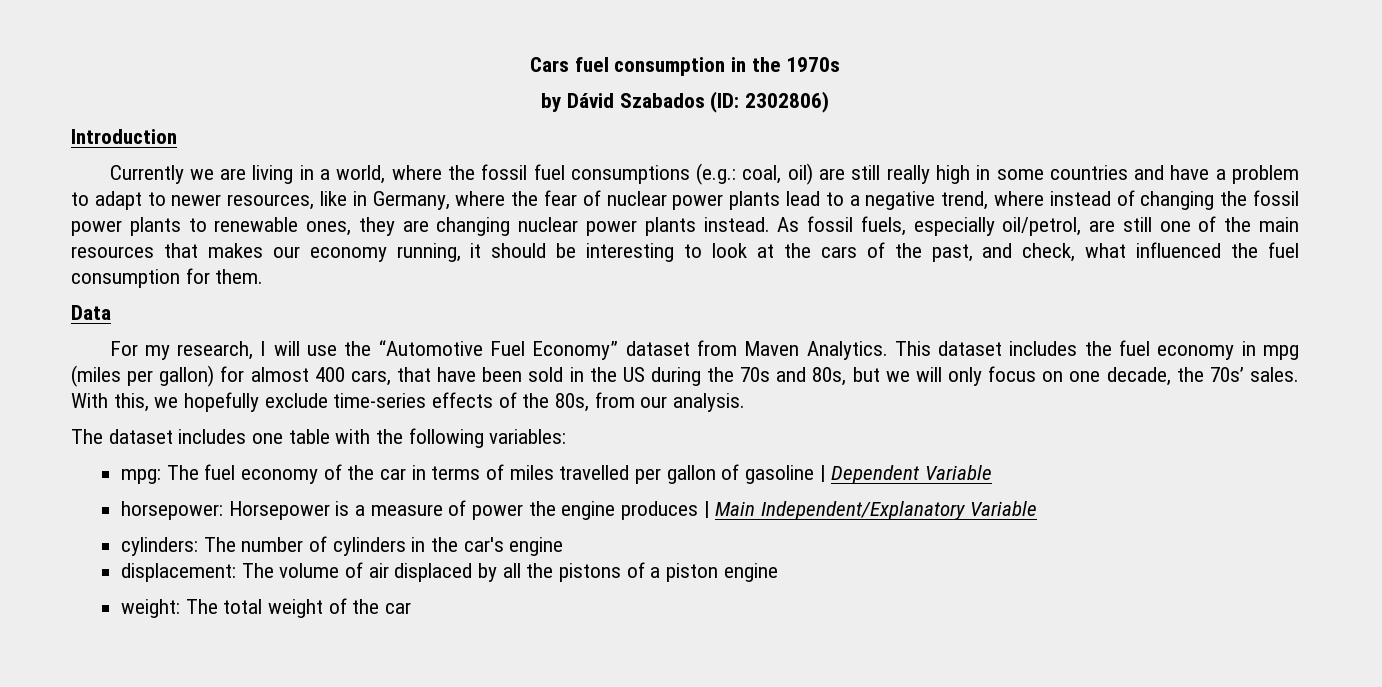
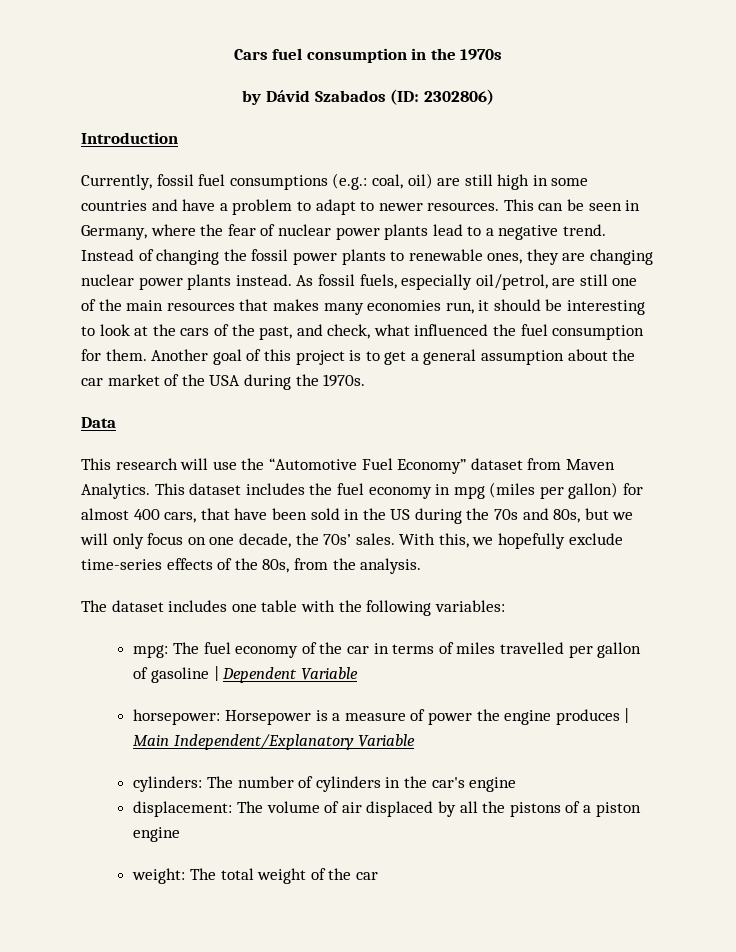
[109,165,475,184] Currently we are living in a world, where the -> [81,174,152,190] Currently,
[886,165,930,184] really -> (493, 180) none
[227,191,347,210] resources, like -> [427,199,622,211] resources. This can be seen
[941,191,1111,210] trend, where instead -> [563,224,607,236] [81,249,134,261] trend. Instead
[272,243,461,262] our economy running, -> [323,300,474,315] many economies run,
[71,305,111,320] [109,341,267,360] // Data // For my research, I -> [151,349,636,365] [81,374,366,390] [81,417,116,428] [81,458,178,470] Another goal of this project is to get a general assumption about the car market of the USA during the 1970s. // Data // This research
[640,396,668,408] our -> [332,558,356,570] the

